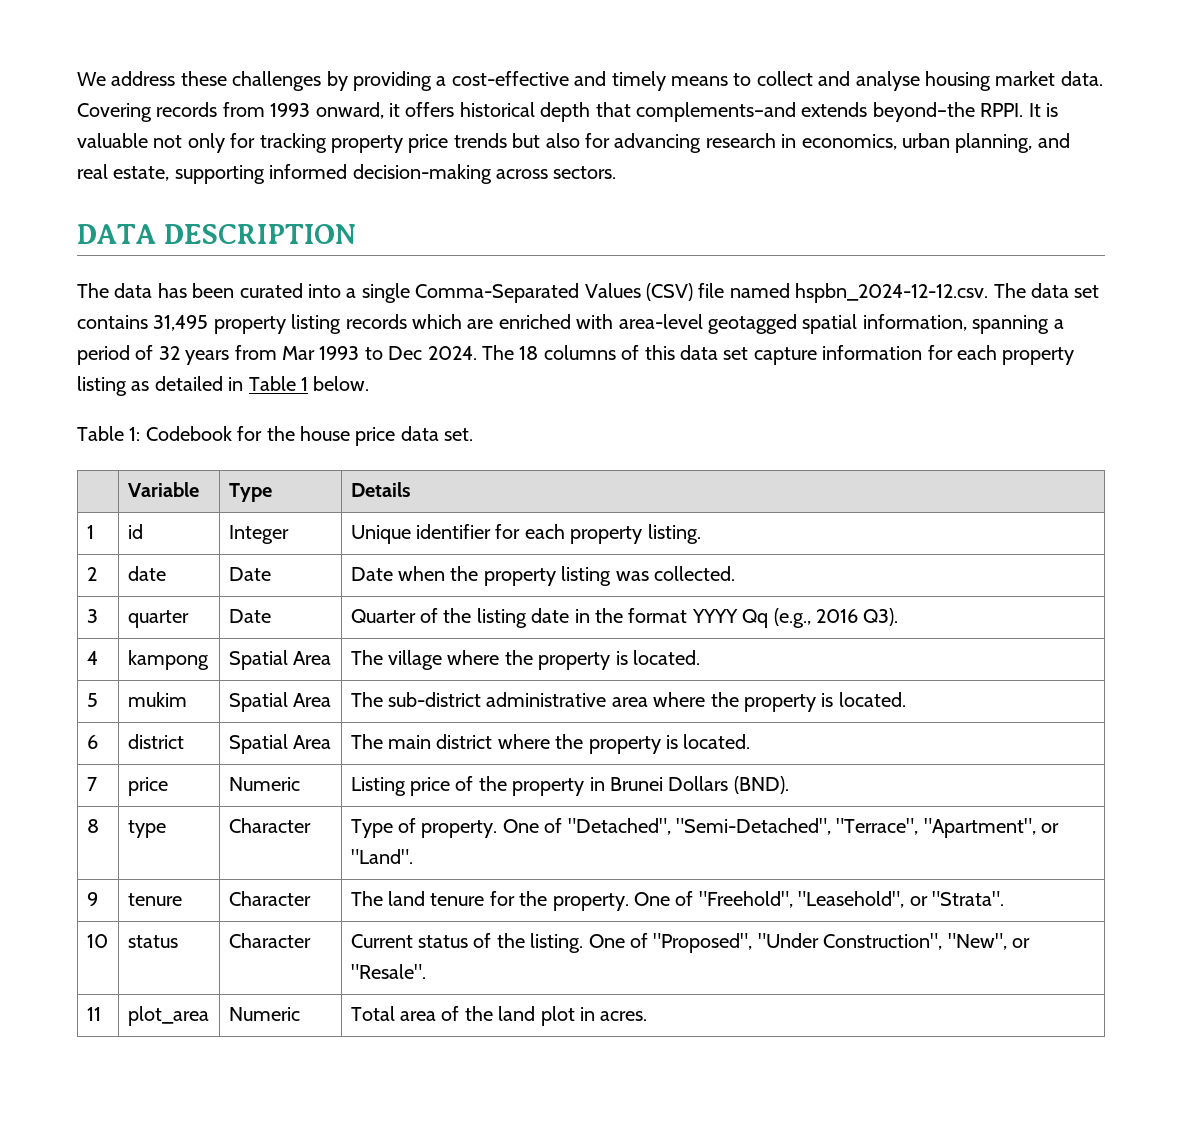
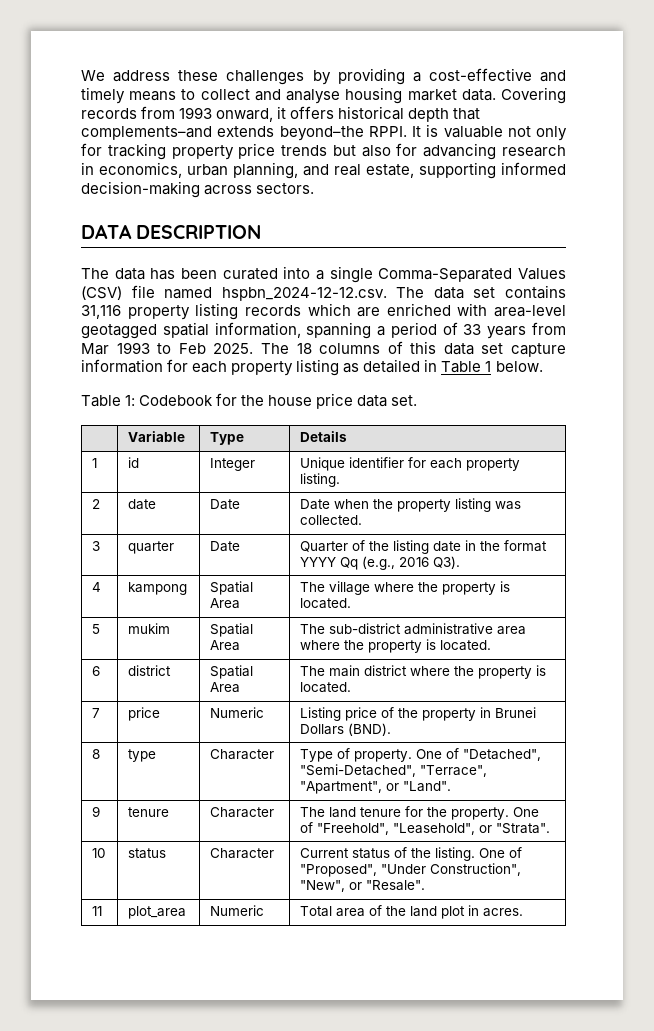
[153,315,209,331] 31,495 -> [81,305,121,319] 31,116
[158,346,180,360] 32 -> [463,324,482,335] 33
[388,346,477,360] Dec 2024. -> [178,343,254,354] Feb 2025.

